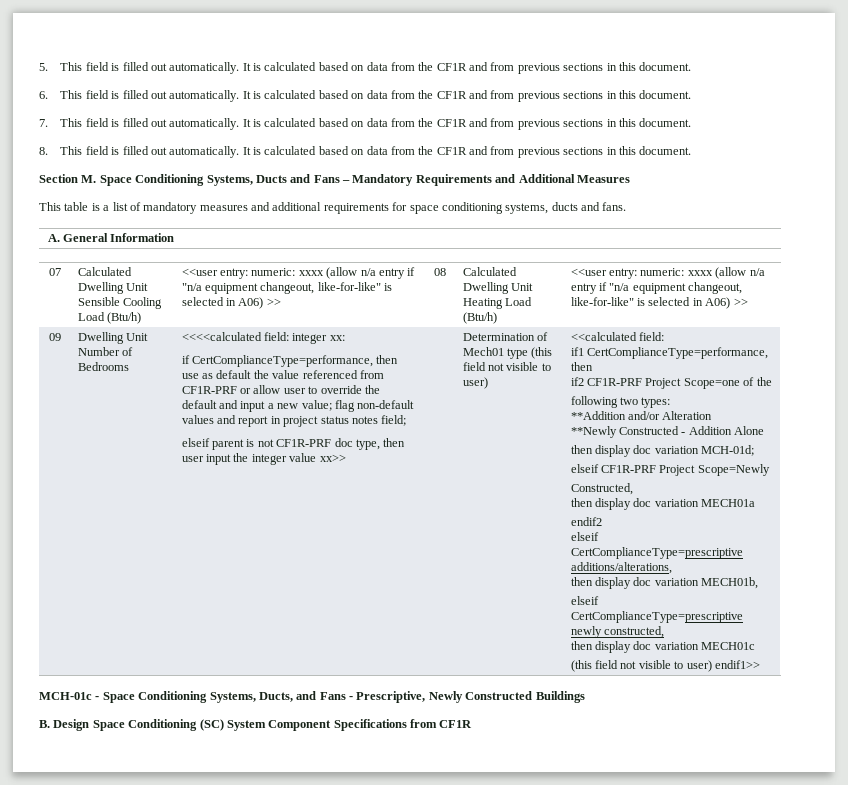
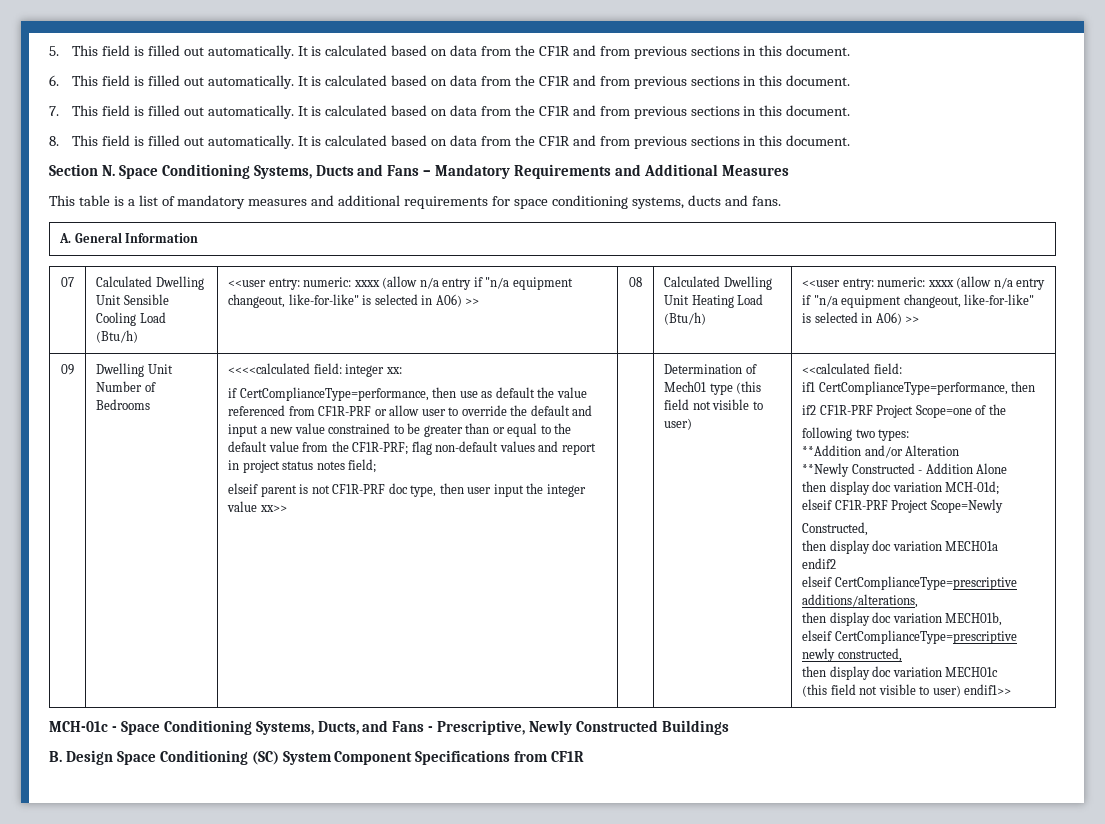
[81,175,97,183] M. -> [101,165,115,176] N.
[301,400,332,411] value; -> [294,423,572,437] [228,441,409,455] value constrained to be greater than or equal to the default value from the CF1R-PRF;

